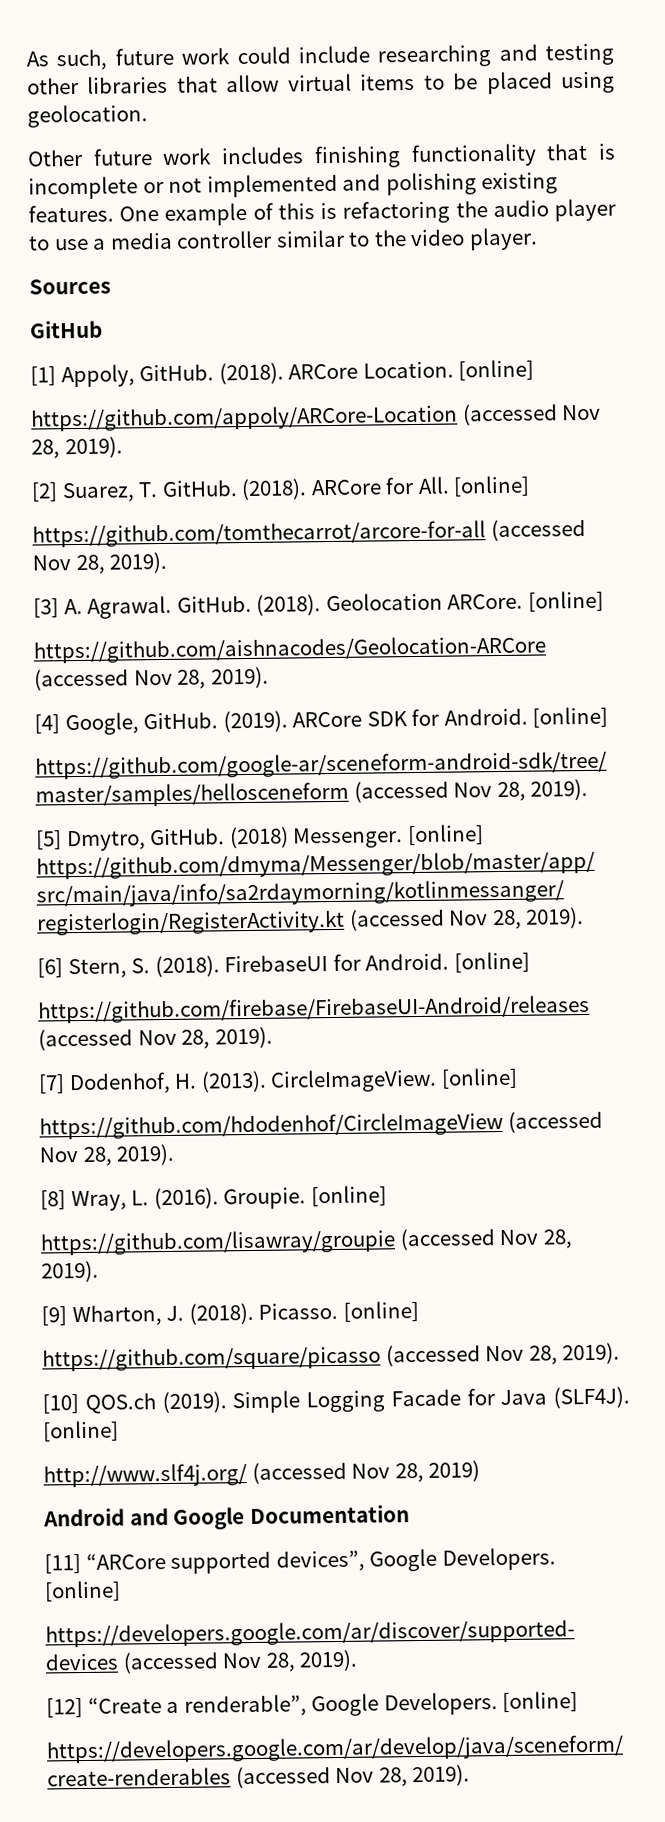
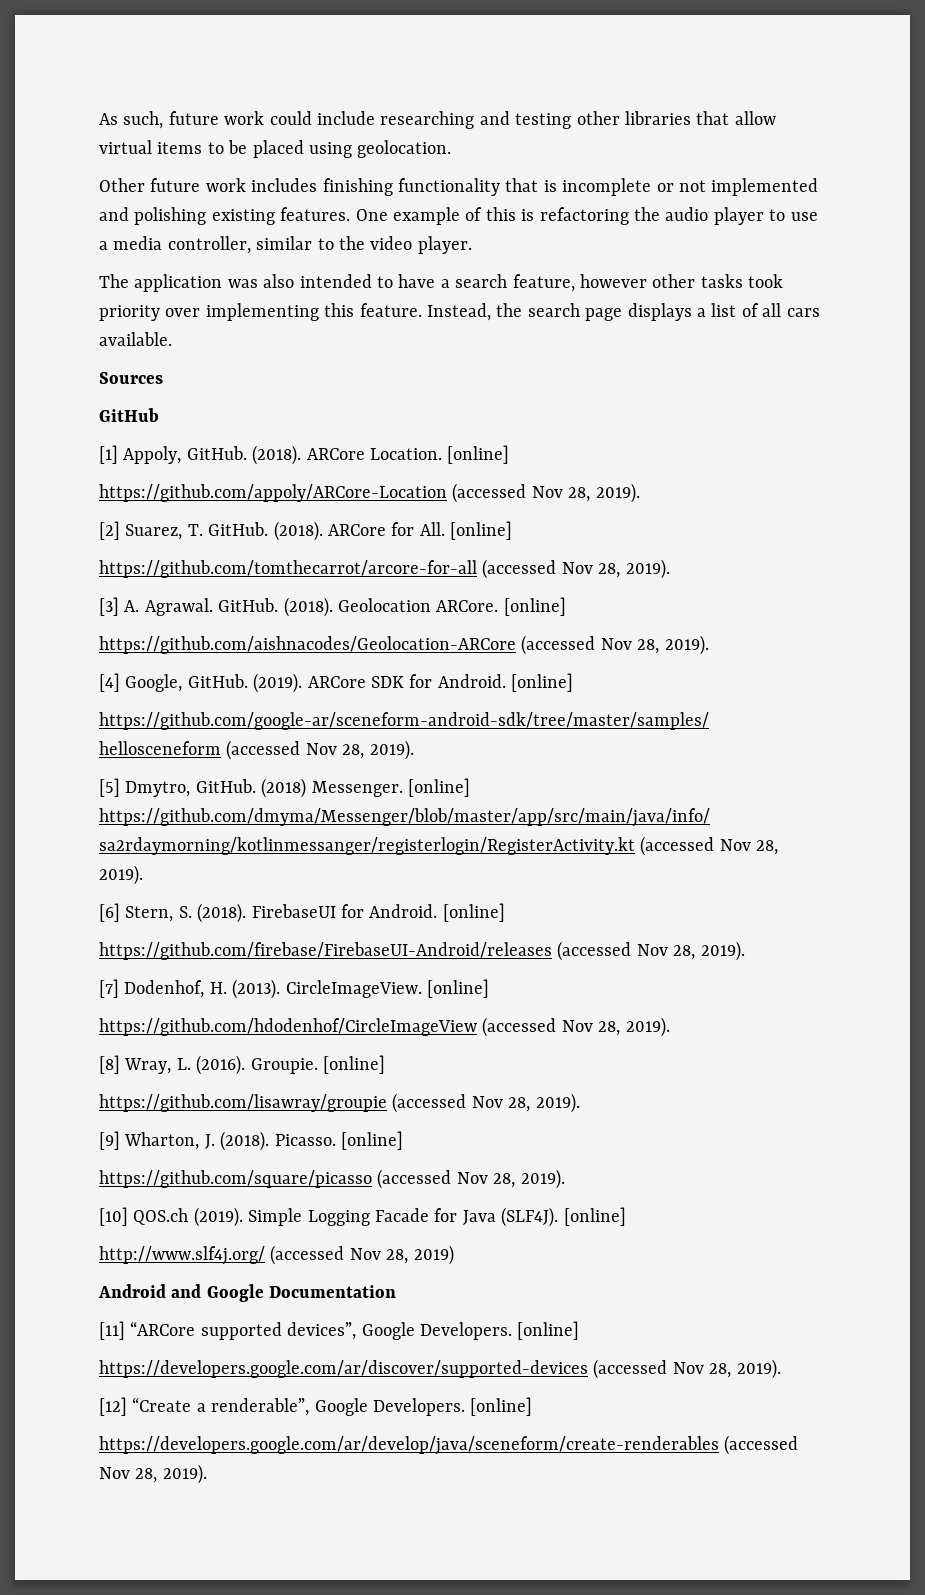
[176,230,273,249] controller -> [167,236,251,254] controller,
(538, 239) none -> [99,274,784,292] [99,303,820,321] [99,332,172,346] // The application was also intended to have a search feature, however other tasks took priority over implementing this feature. Instead, the search page displays a list of all cars available.

